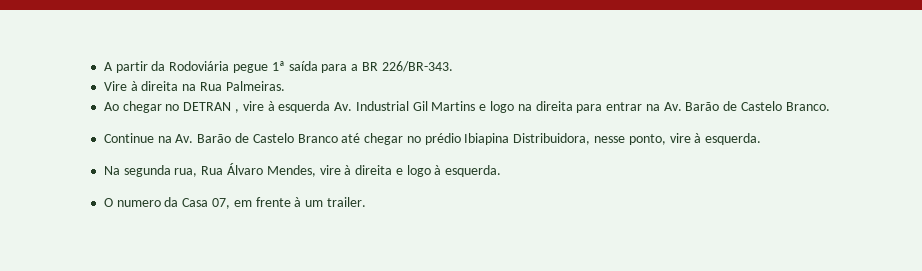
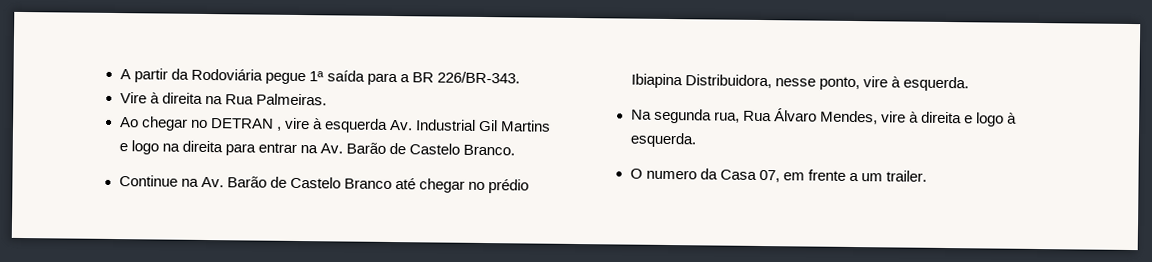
[294,197,302,207] à -> [848,172,859,182] a

